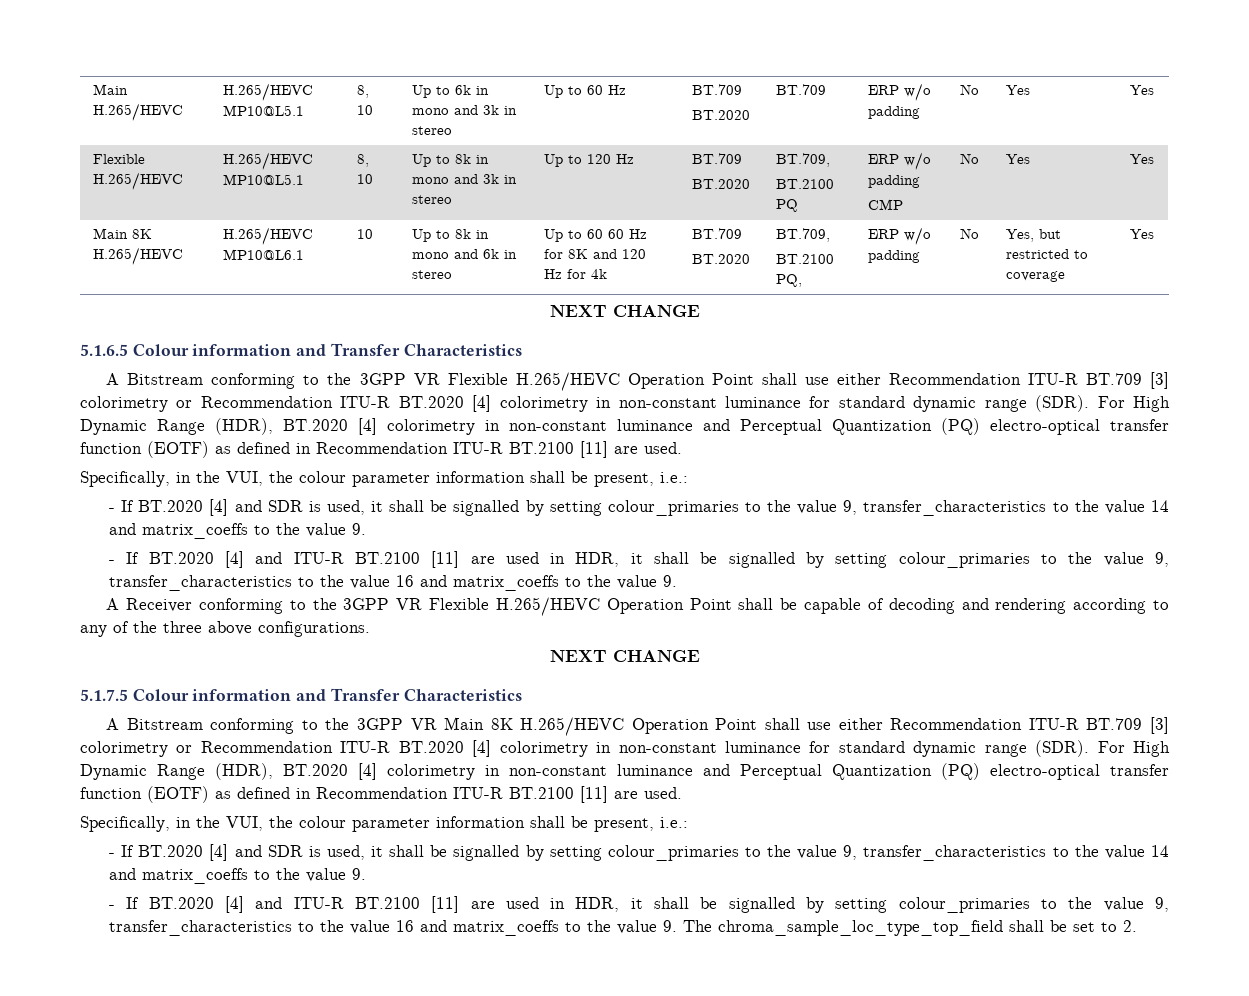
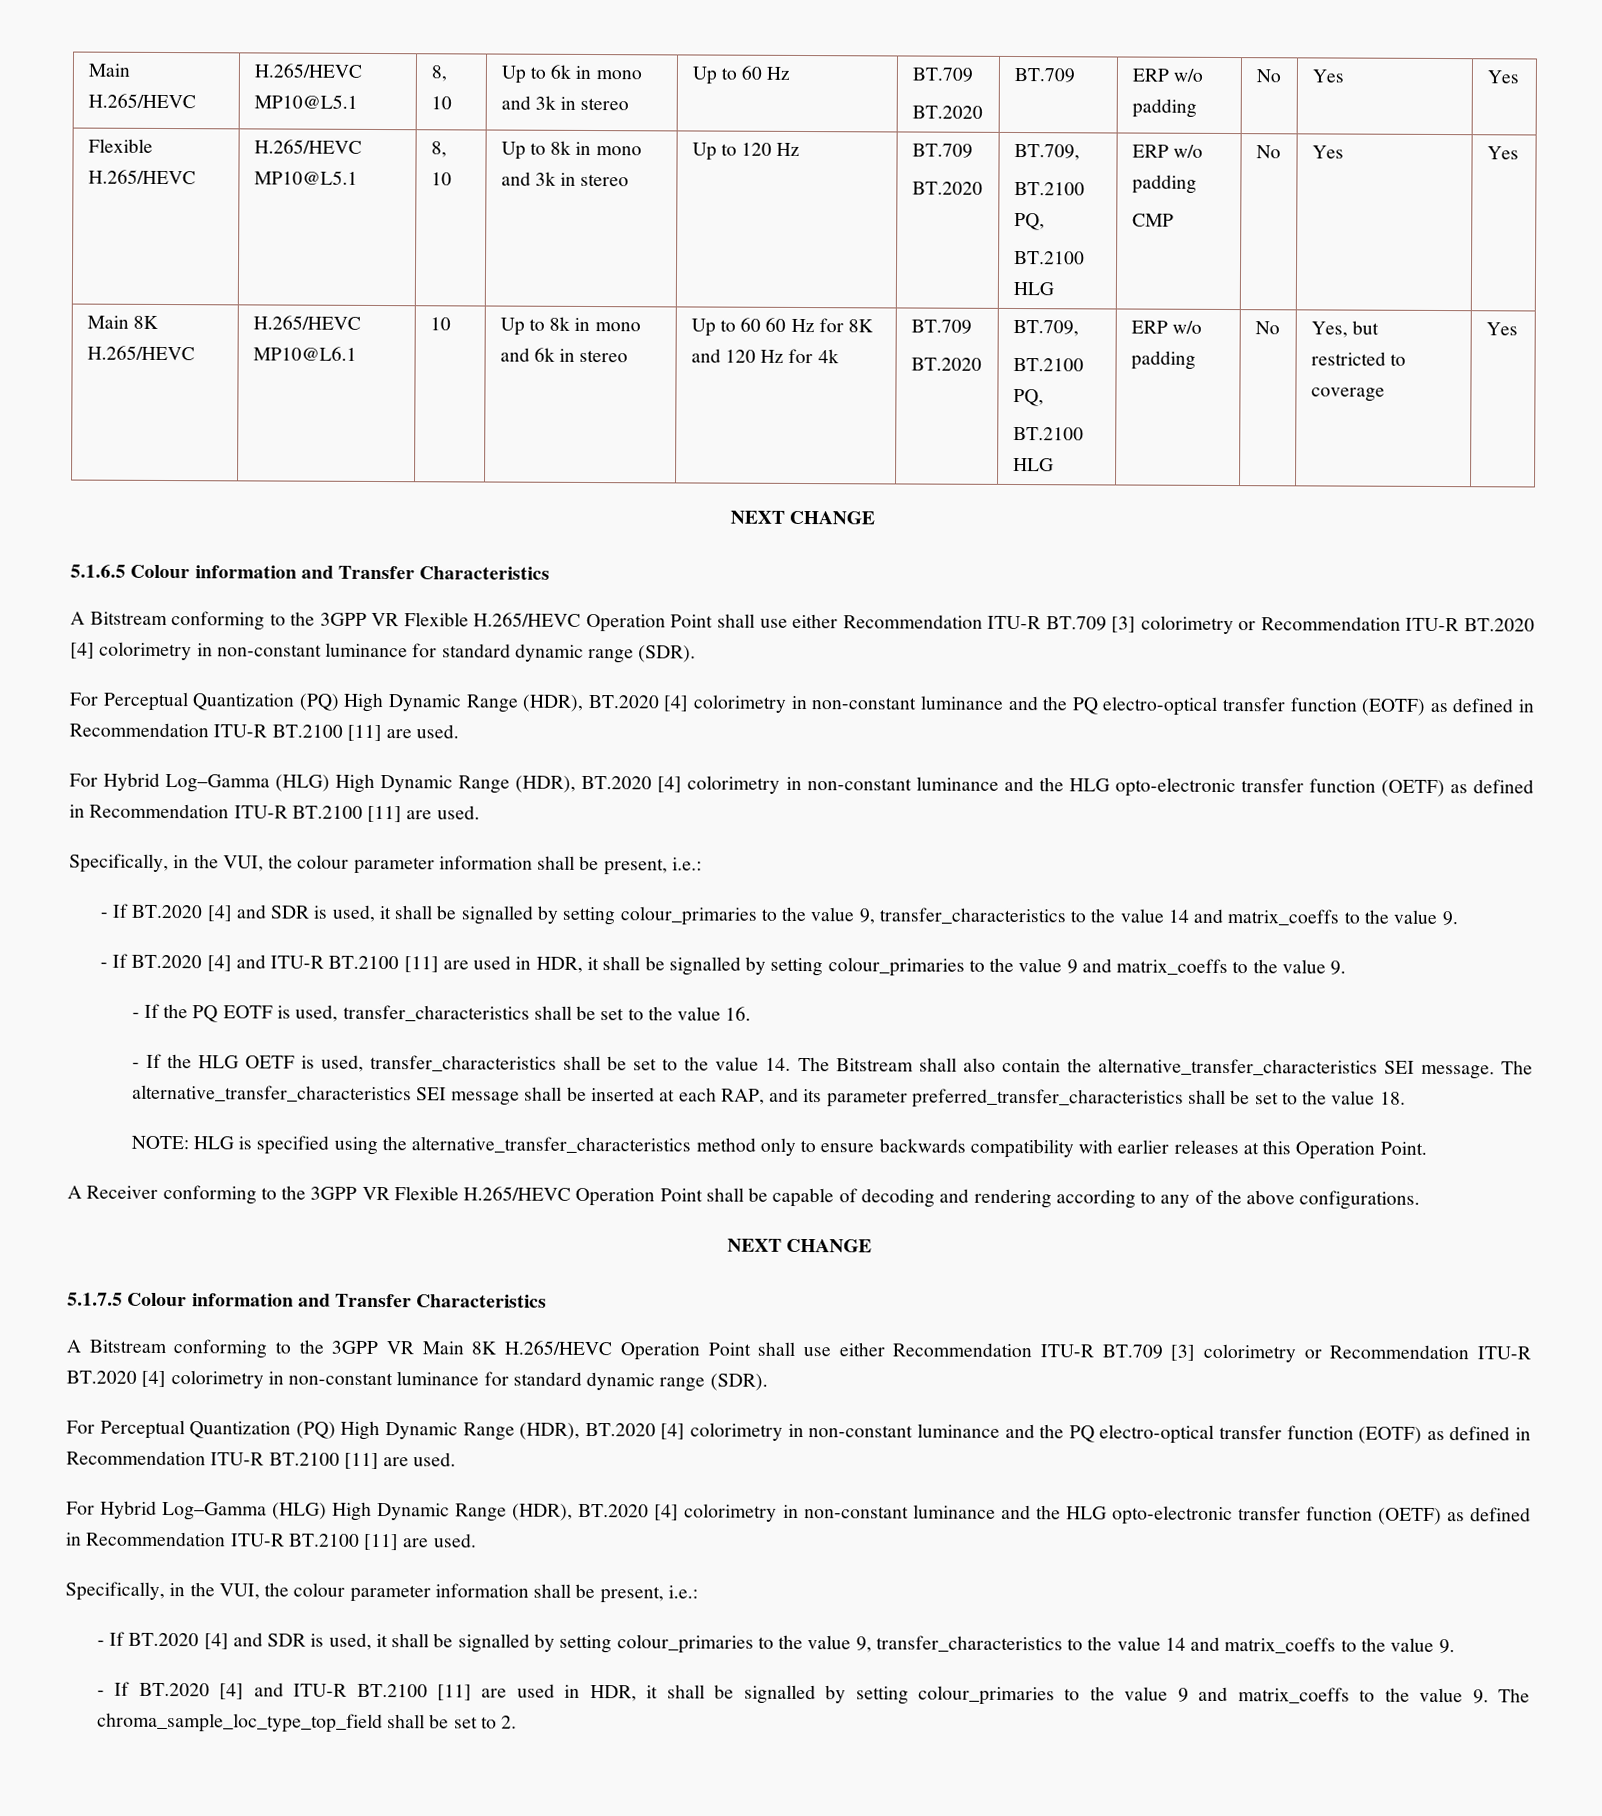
[775,199,798,212] PQ -> [1013,212,1045,231] [1013,250,1085,265] [1012,281,1054,296] PQ, // BT.2100 HLG
(802, 280) none -> [1012,426,1084,441] [1012,457,1054,472] // BT.2100 HLG
[1097,396,1125,408] For -> [69,691,340,712] // For Perceptual Quantization (PQ)
[740,418,980,435] Perceptual Quantization (PQ) -> [1042,696,1098,715] the PQ
(682, 448) none -> [69,772,1534,798] [69,803,480,823] // For Hybrid Log–Gamma (HLG) High Dynamic Range (HDR), BT.2020 [4] colorimetry in non-constant luminance and the HLG opto-electronic transfer function (OETF) as defined in Recommendation ITU-R BT.2100 [11] are used.
[1155,552,1170,567] [108,575,677,591] 9, transfer_characteristics to the value 16 and matrix_coeffs to the value 9. -> [1066,958,1347,976] [131,1003,752,1023] [131,1053,1533,1080] [131,1084,1406,1109] [130,1135,1427,1160] 9 and matrix_coeffs to the value 9. // - If the PQ EOTF is used, transfer_characteristics shall be set to the value 16. // - If the HLG OETF is used, transfer_characteristics shall be set to the value 14. The Bitstream shall also contain the alternative_transfer_characteristics SEI message. The alternative_transfer_characteristics SEI message shall be inserted at each RAP, and its parameter preferred_transfer_characteristics shall be set to the value 18. // NOTE: HLG is specified using the alternative_transfer_characteristics method only to ensure backwards compatibility with earlier releases at this Operation Point.
[163,621,202,633] three -> (1242, 1197) none
[1097,741,1125,753] For -> [66,1419,336,1440] // For Perceptual Quantization (PQ)
[740,763,980,780] Perceptual Quantization (PQ) -> [1039,1424,1095,1443] the PQ
(682, 793) none -> [66,1500,1531,1526] [65,1531,477,1551] // For Hybrid Log–Gamma (HLG) High Dynamic Range (HDR), BT.2020 [4] colorimetry in non-constant luminance and the HLG opto-electronic transfer function (OETF) as defined in Recommendation ITU-R BT.2100 [11] are used.
[1155,897,1170,912] [108,920,414,936] 9, transfer_characteristics to the value 16 -> [1177,1687,1189,1702] 9

